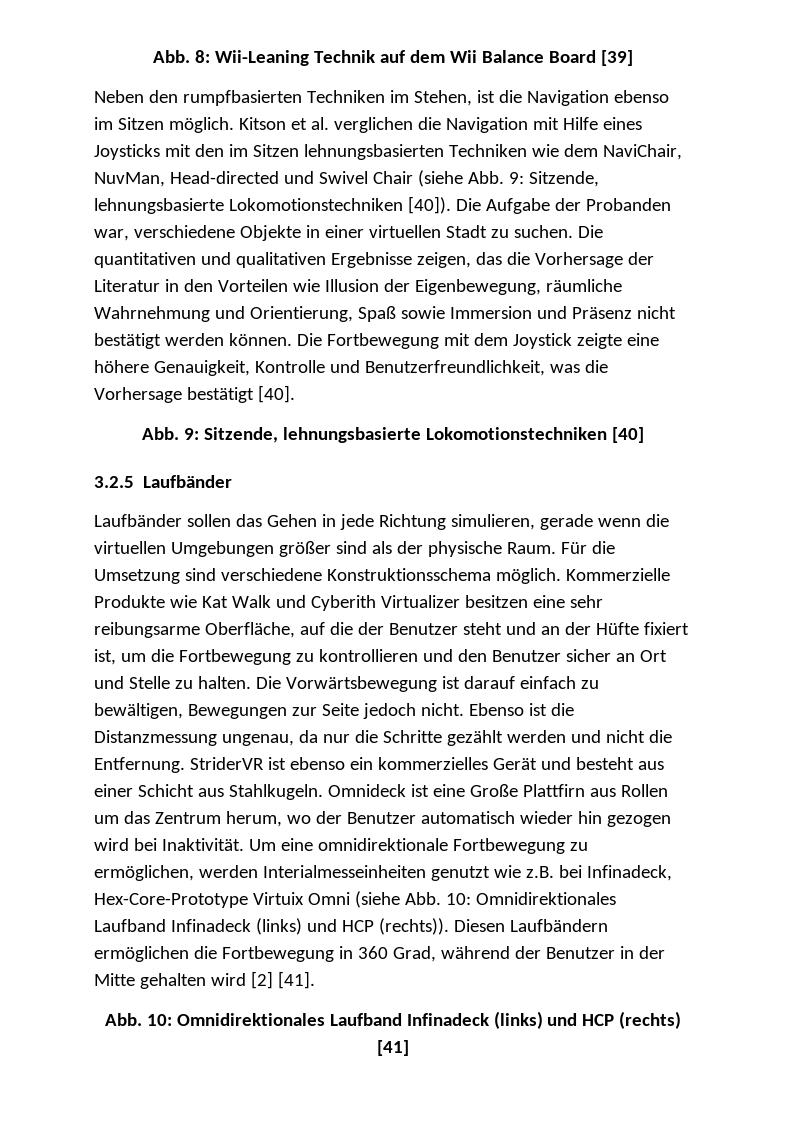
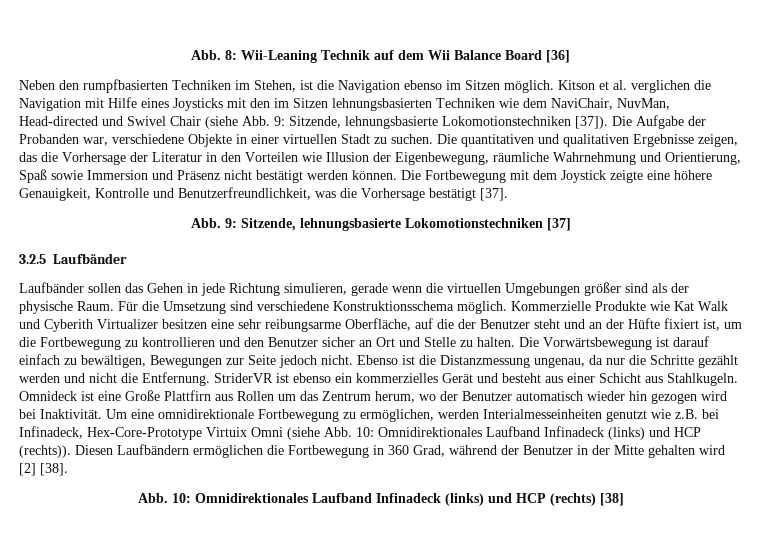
[600,50,633,66] [39] -> [546,50,570,63] [36]
[407,196,451,214] [40]). -> [575,116,608,129] [37]).
[257,385,295,403] [142,427,644,443] [40]. // Abb. 9: Sitzende, lehnungsbasierte Lokomotionstechniken [40] -> [480,188,508,201] [190,218,571,231] [37]. // Abb. 9: Sitzende, lehnungsbasierte Lokomotionstechniken [37]
[277,971,315,989] [41]. -> [40,463,68,476] [38].
[377,1040,409,1056] [41] -> [599,493,624,506] [38]

